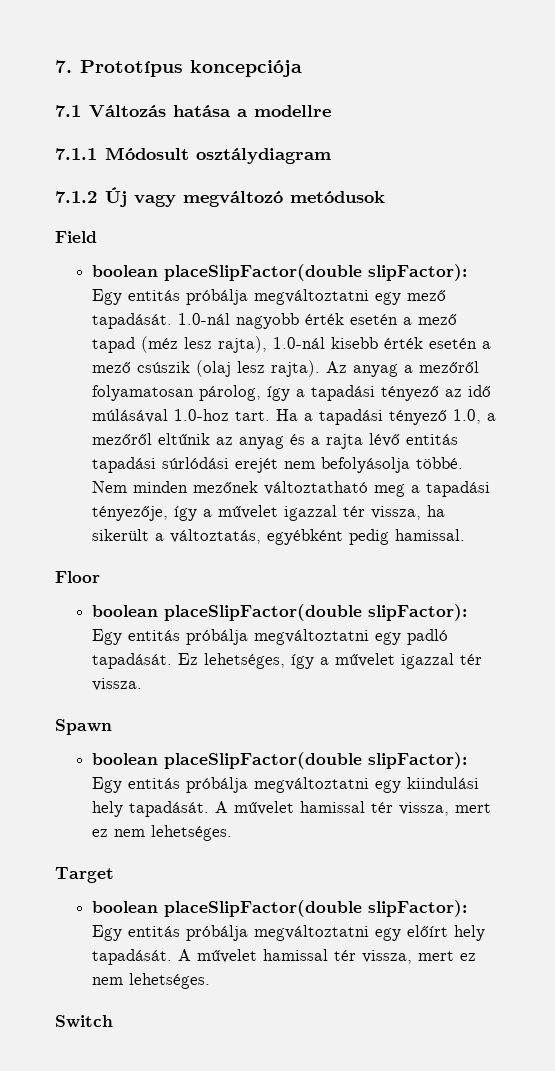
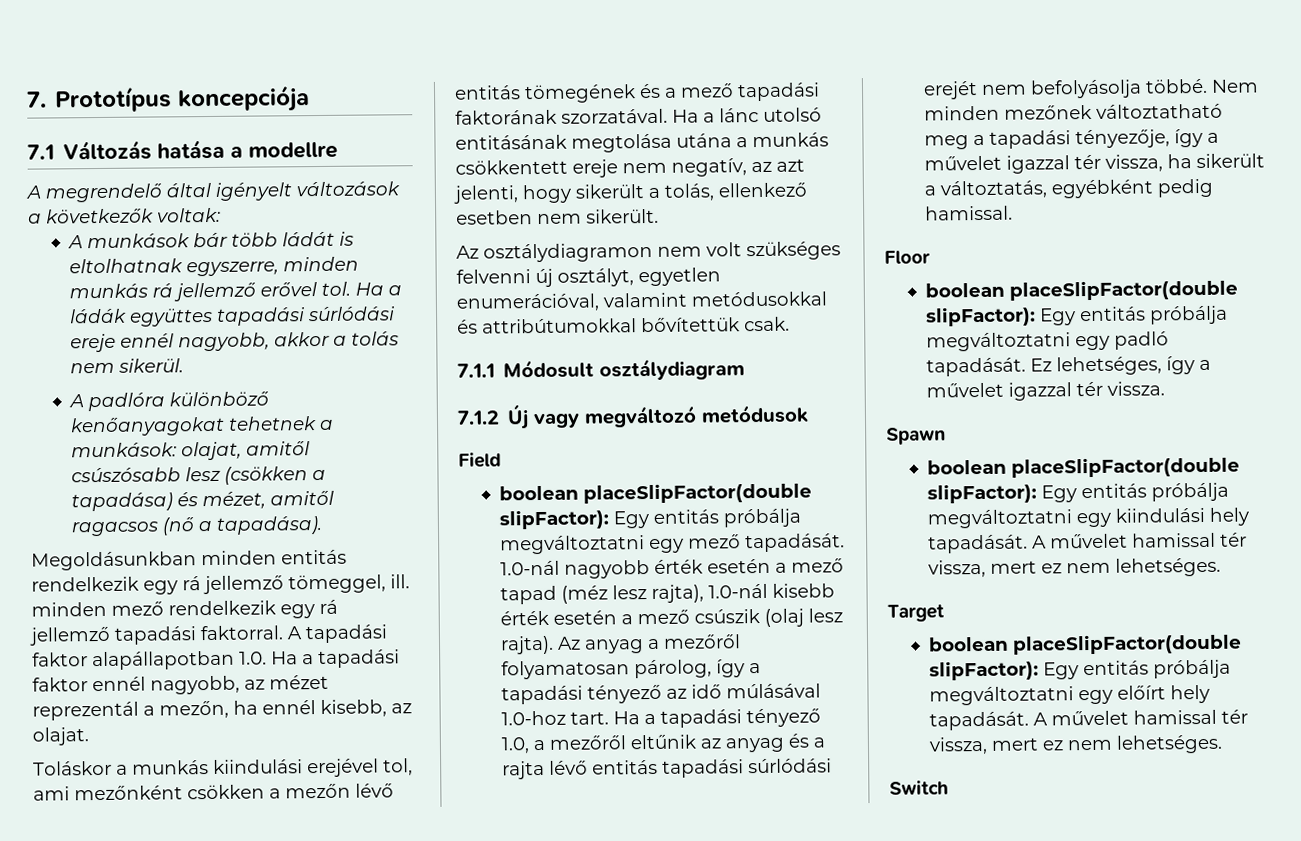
(332, 111) none -> [26,181,400,203] [28,207,221,224] [67,231,354,249] [68,256,359,277] [68,281,402,302] [68,306,396,327] [69,331,399,353] [69,358,184,374] [68,391,269,412] [69,416,334,437] [70,441,310,461] [70,466,326,485] [70,490,334,512] [70,515,323,537] [31,549,347,571] [31,574,410,595] [31,599,338,619] [29,624,388,646] [32,649,400,671] [32,674,329,695] [32,699,412,721] [32,727,89,746] [33,758,413,778] [33,783,394,801] [454,82,820,104] [455,107,822,125] [455,132,829,153] [455,158,805,178] [453,182,807,204] [456,208,659,225] [456,241,841,263] [456,267,721,288] [456,291,827,312] [457,316,790,334] // A megrendelő által igényelt változások a következők voltak: // A munkások bár több ládát is eltolhatnak egyszerre, minden munkás rá jellemző erővel tol. Ha a ládák együttes tapadási súrlódási ereje ennél nagyobb, akkor a tolás nem sikerül. // A padlóra különböző kenőanyagokat tehetnek a munkások: olajat, amitől csúszósabb lesz (csökken a tapadása) és mézet, amitől ragacsos (nő a tapadása). // Megoldásunkban minden entitás rendelkezik egy rá jellemző tömeggel, ill. minden mező rendelkezik egy rá jellemző tapadási faktorral. A tapadási faktor alapállapotban 1.0. Ha a tapadási faktor ennél nagyobb, az mézet reprezentál a mezőn, ha ennél kisebb, az olajat. // Toláskor a munkás kiindulási erejével tol, ami mezőnként csökken a mezőn lévő entitás tömegének és a mező tapadási faktorának szorzatával. Ha a lánc utolsó entitásának megtolása utána a munkás csökkentett ereje nem negatív, az azt jelenti, hogy sikerült a tolás, ellenkező esetben nem sikerült. // Az osztálydiagramon nem volt szükséges felvenni új osztályt, egyetlen enumerációval, valamint metódusokkal és attribútumokkal bővítettük csak.

